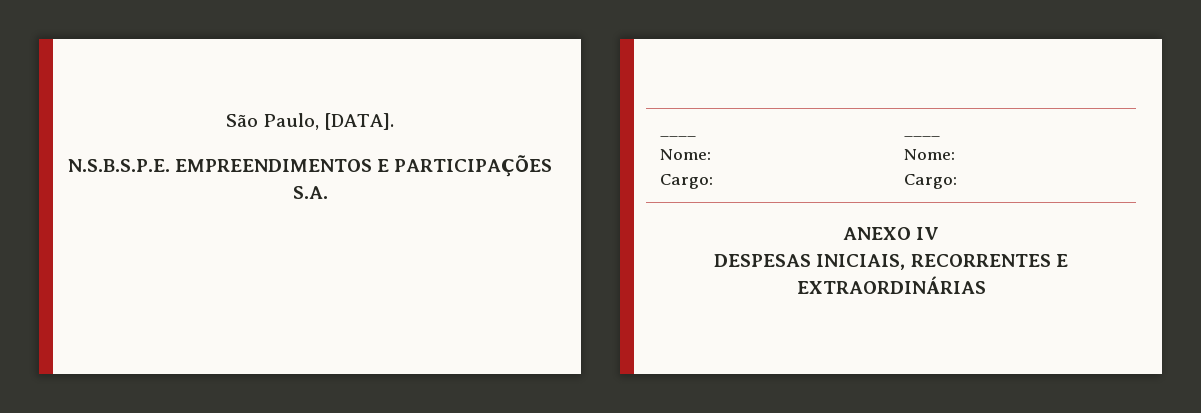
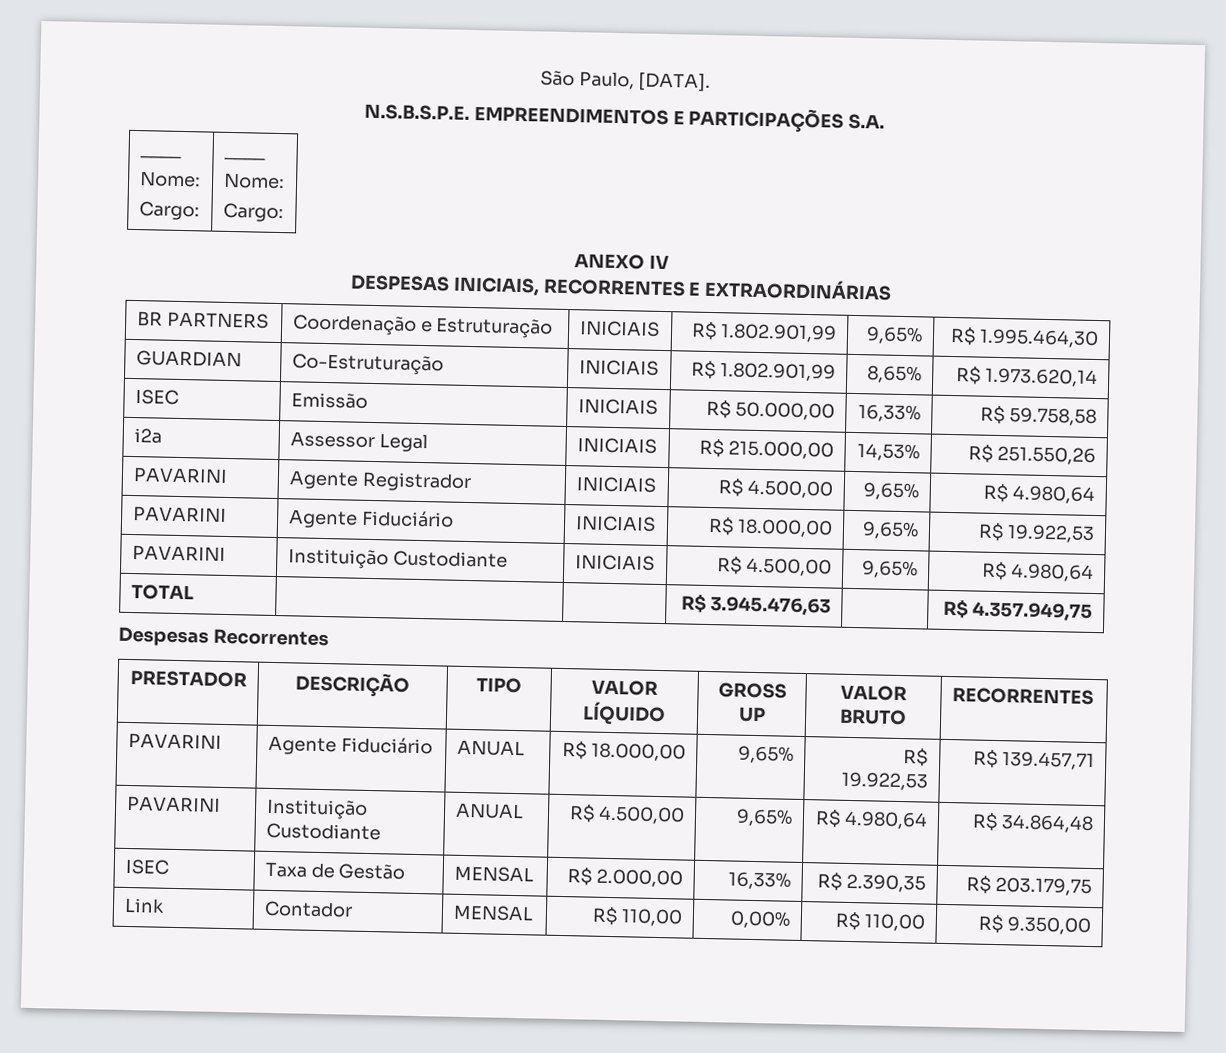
(986, 285) none -> [136,311,269,329] [291,314,554,339] [578,320,660,337] [690,321,838,343] [866,326,924,345] [949,326,1100,349] [135,350,242,368] [291,353,444,376] [578,359,659,376] [690,360,837,382] [867,365,923,384] [955,366,1099,388] [134,389,179,405] [290,392,368,409] [577,398,658,415] [705,399,836,421] [858,404,922,423] [979,405,1098,427] [133,428,162,444] [289,431,428,453] [576,437,657,454] [698,438,835,460] [857,443,921,462] [967,444,1097,466] [132,467,228,483] [288,470,472,493] [575,476,657,493] [717,478,834,499] [863,482,920,501] [982,483,1096,505] [132,506,227,522] [287,509,454,529] [574,515,656,532] [707,516,834,538] [862,521,920,540] [977,522,1096,544] [131,545,226,561] [287,548,508,570] [574,554,655,571] [716,556,833,577] [862,560,919,579] [980,561,1095,583] [130,583,194,601] [680,594,832,617] [942,599,1094,622] [118,626,329,647] [129,669,247,688] [295,671,410,697] [476,677,522,694] [591,679,658,696] [582,701,666,726] [717,682,787,699] [737,706,766,723] [840,684,907,702] [839,708,907,726] [951,687,1094,706] [127,732,222,749] [267,735,433,756] [456,739,525,757] [561,740,687,762] [738,745,795,764] [903,748,930,767] [841,771,929,791] [972,749,1096,771] [126,795,221,812] [265,798,368,820] [265,822,381,841] [454,802,524,820] [568,804,686,825] [736,808,794,827] [814,809,929,830] [971,812,1095,834] [124,858,169,875] [264,861,406,880] [453,865,534,883] [566,867,684,888] [728,871,792,890] [816,872,927,893] [965,875,1093,897] [123,897,165,913] [263,900,353,918] [452,904,534,922] [591,906,684,927] [730,910,792,929] [834,911,927,932] [977,914,1092,936] // BR PARTNERS | Coordenação e Estruturação | INICIAIS | R$ 1.802.901,99 | 9,65% | R$ 1.995.464,30 // GUARDIAN | Co-Estruturação | INICIAIS | R$ 1.802.901,99 | 8,65% | R$ 1.973.620,14 // ISEC | Emissão | INICIAIS | R$ 50.000,00 | 16,33% | R$ 59.758,58 // i2a | Assessor Legal | INICIAIS | R$ 215.000,00 | 14,53% | R$ 251.550,26 // PAVARINI | Agente Registrador | INICIAIS | R$ 4.500,00 | 9,65% | R$ 4.980,64 // PAVARINI | Agente Fiduciário | INICIAIS | R$ 18.000,00 | 9,65% | R$ 19.922,53 // PAVARINI | Instituição Custodiante | INICIAIS | R$ 4.500,00 | 9,65% | R$ 4.980,64 // TOTAL | | | R$ 3.945.476,63 | | R$ 4.357.949,75 // Despesas Recorrentes // PRESTADOR | DESCRIÇÃO | TIPO | VALOR LÍQUIDO | GROSS UP | VALOR BRUTO | RECORRENTES // PAVARINI | Agente Fiduciário | ANUAL | R$ 18.000,00 | 9,65% | R$ 19.922,53 | R$ 139.457,71 // PAVARINI | Instituição Custodiante | ANUAL | R$ 4.500,00 | 9,65% | R$ 4.980,64 | R$ 34.864,48 // ISEC | Taxa de Gestão | MENSAL | R$ 2.000,00 | 16,33% | R$ 2.390,35 | R$ 203.179,75 // Link | Contador | MENSAL | R$ 110,00 | 0,00% | R$ 110,00 | R$ 9.350,00

